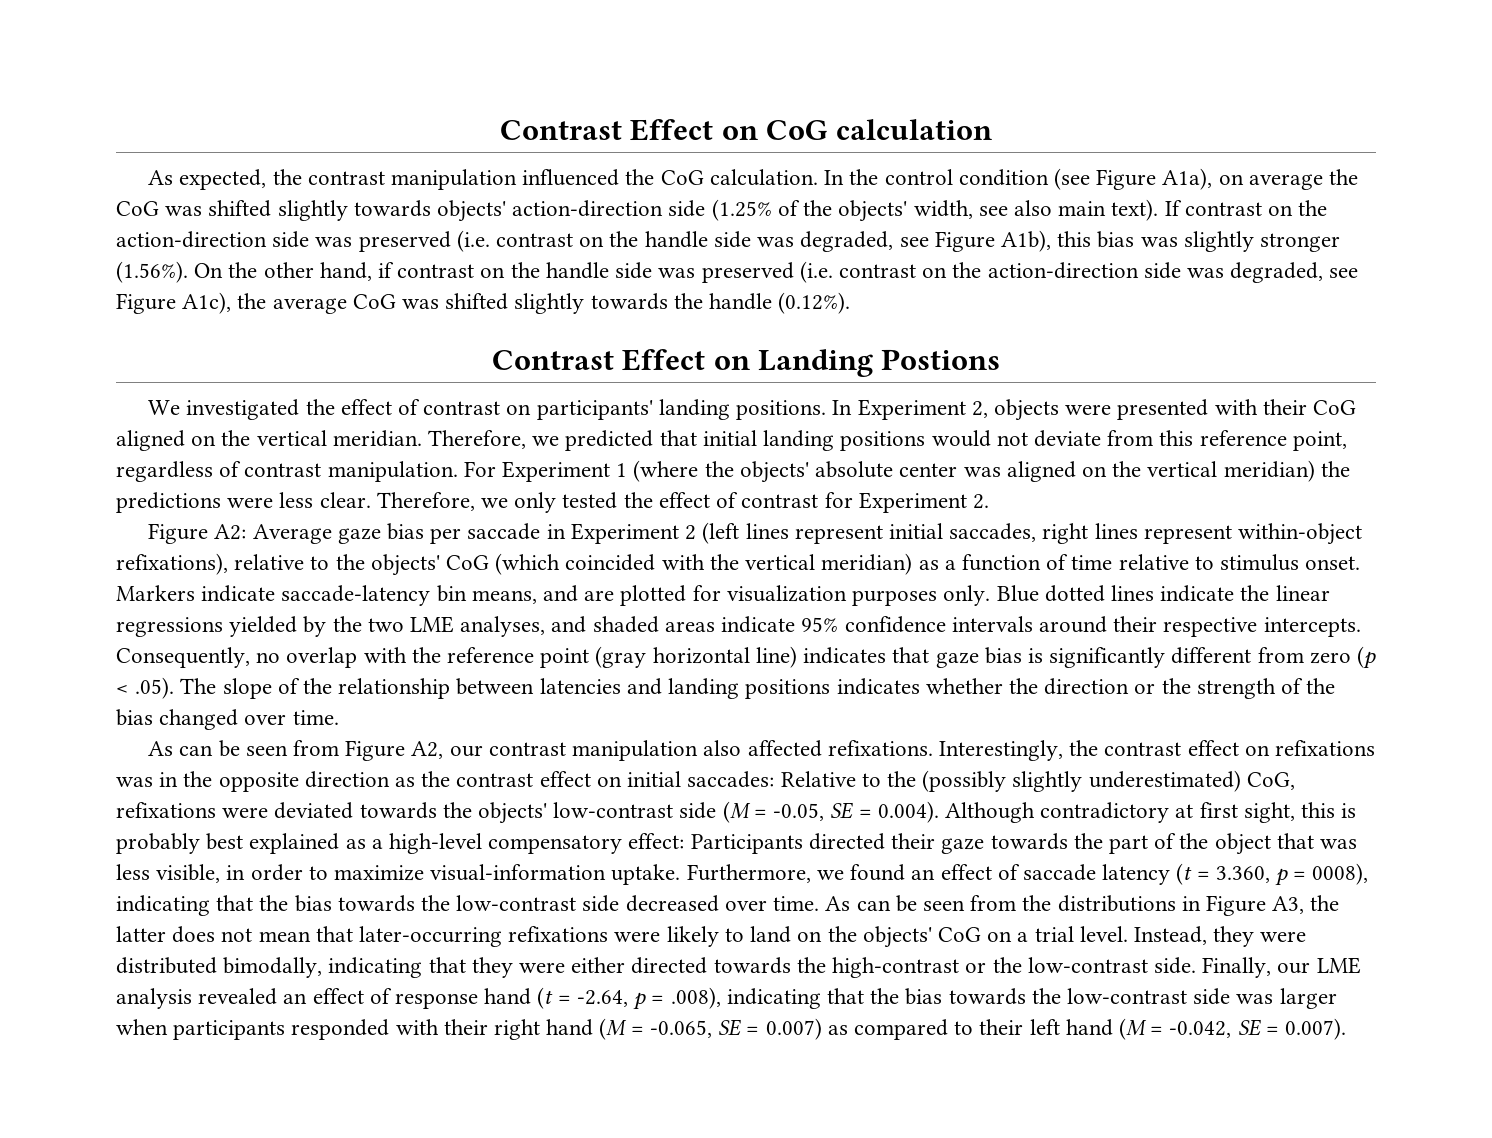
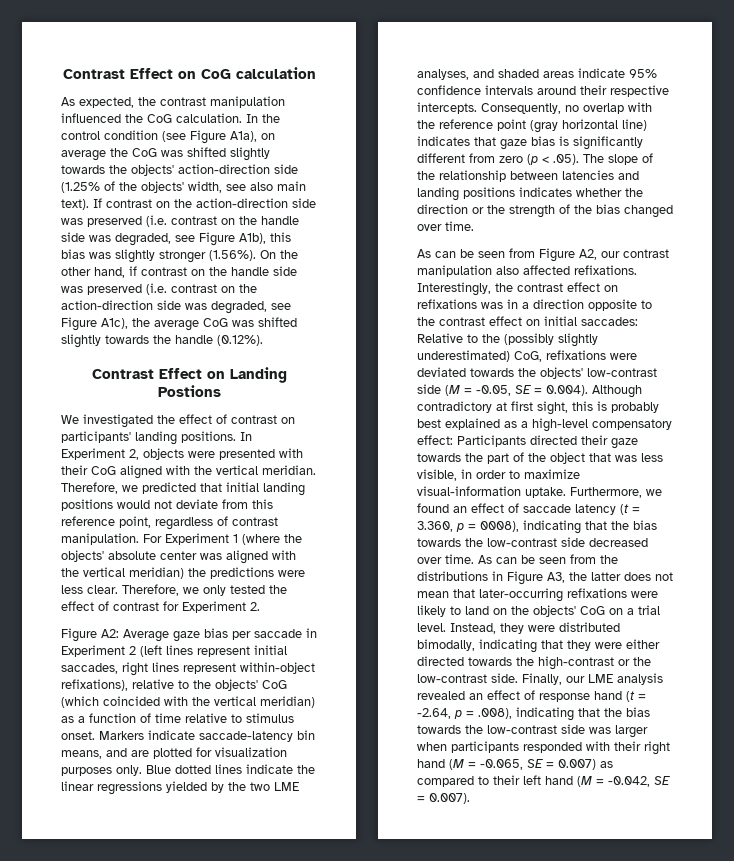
(431, 208) none -> [109,165,127,174] the
[191,435,217,446] on -> [166,465,190,475] with
[1081,466,1107,477] on -> [272,550,296,560] with
[183,771,416,792] the opposite direction as -> [522,299,652,311] a direction opposite to

